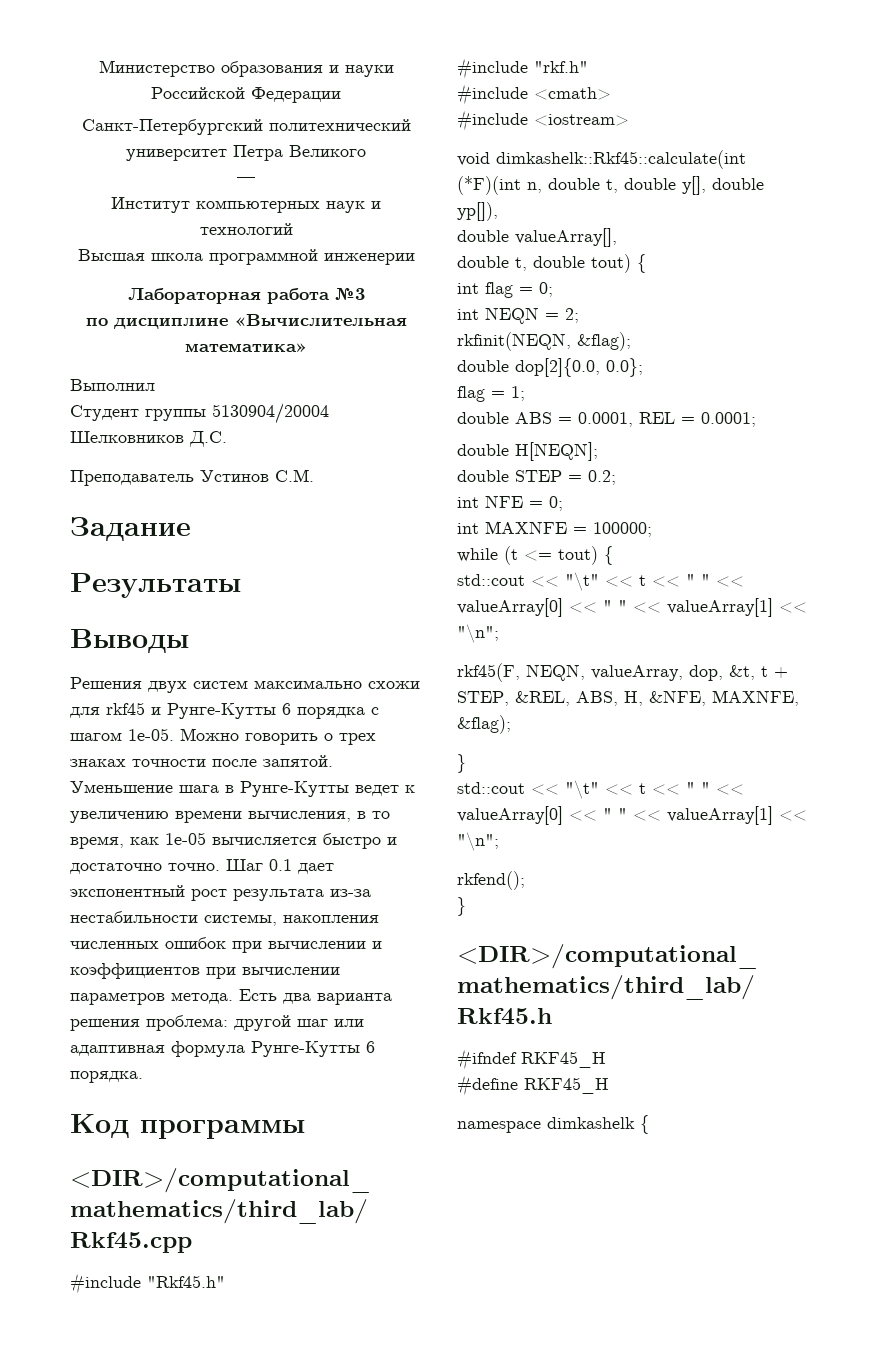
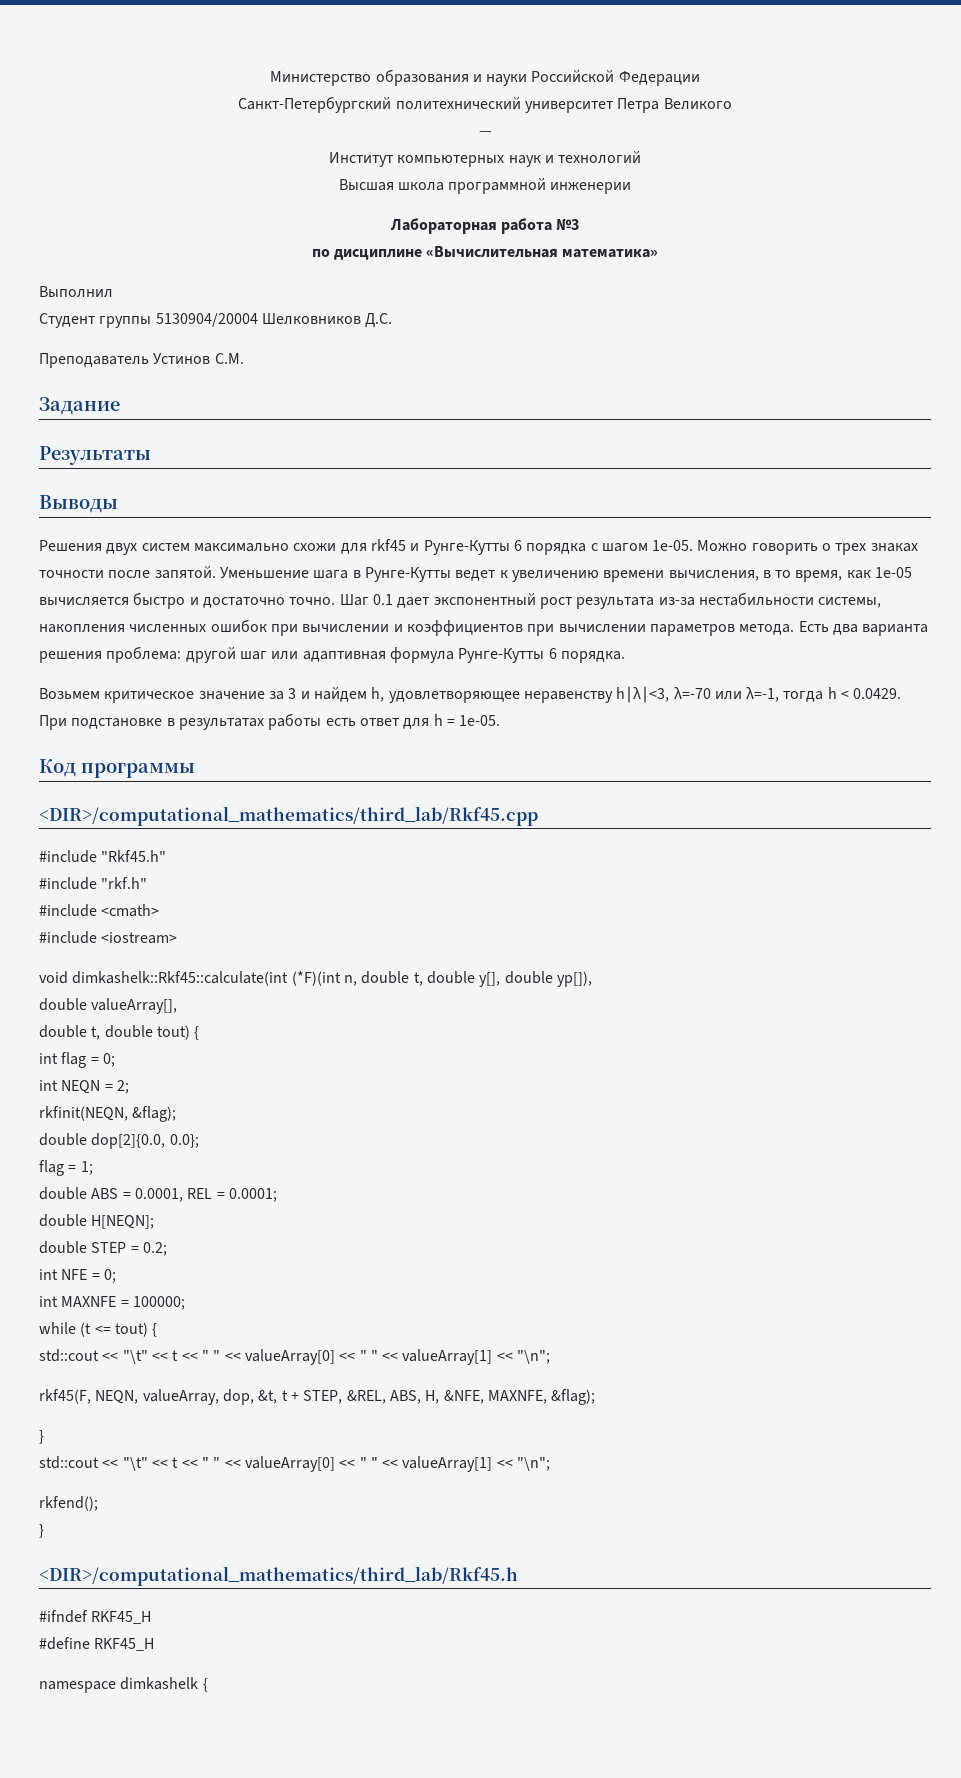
(143, 1077) none -> [39,686,902,703] [39,713,501,730] // Возьмем критическое значение за 3 и найдем h, удовлетворяющее неравенству h∣λ∣<3, λ=-70 или λ=-1, тогда h < 0.0429. При подстановке в результатах работы есть ответ для h = 1e-05.

